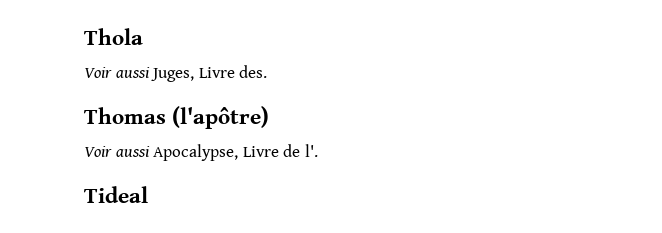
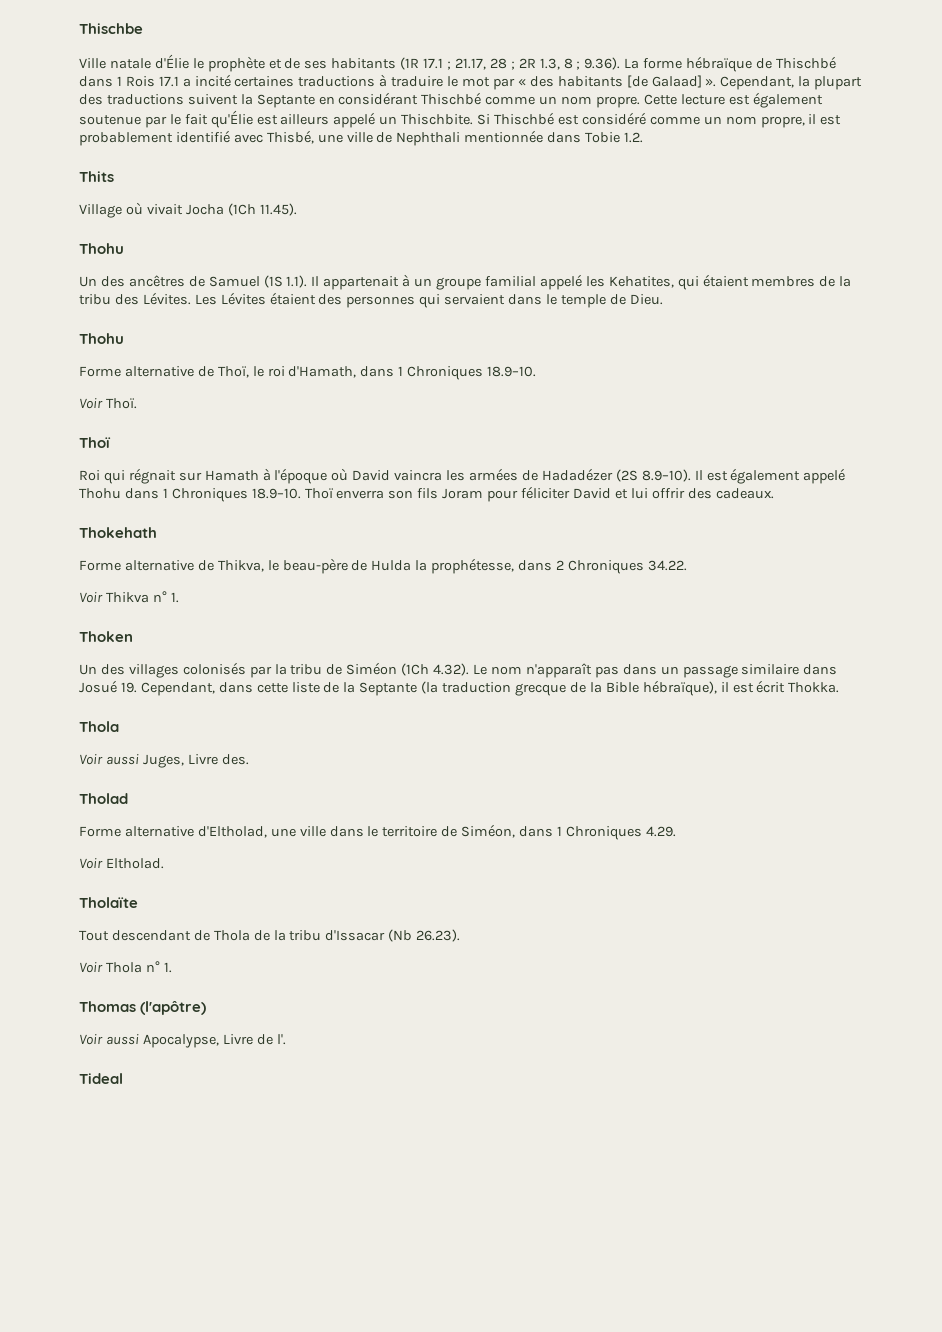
(84, 36) none -> [79,23,143,34] [79,54,836,72] [79,74,863,90] [79,92,823,108] [79,110,842,128] [79,130,644,146] [79,171,114,182] [79,202,297,218] [79,243,124,254] [79,274,852,290] [79,292,663,308] [79,333,124,344] [79,366,537,380] [79,398,137,409] [79,437,111,448] [79,468,846,484] [79,486,774,502] [79,527,157,538] [79,558,687,574] [79,591,179,603] [79,631,133,642] [79,662,838,678] [79,680,840,696] Thischbe // Ville natale d'Élie le prophète et de ses habitants (1R 17.1 ; 21.17, 28 ; 2R 1.3, 8 ; 9.36). La forme hébraïque de Thischbé dans 1 Rois 17.1 a incité certaines traductions à traduire le mot par « des habitants [de Galaad] ». Cependant, la plupart des traductions suivent la Septante en considérant Thischbé comme un nom propre. Cette lecture est également soutenue par le fait qu'Élie est ailleurs appelé un Thischbite. Si Thischbé est considéré comme un nom propre, il est probablement identifié avec Thisbé, une ville de Nephthali mentionnée dans Tobie 1.2. // Thits // Village où vivait Jocha (1Ch 11.45). // Thohu // Un des ancêtres de Samuel (1S 1.1). Il appartenait à un groupe familial appelé les Kehatites, qui étaient membres de la tribu des Lévites. Les Lévites étaient des personnes qui servaient dans le temple de Dieu. // Thohu // Forme alternative de Thoï, le roi d'Hamath, dans 1 Chroniques 18.9–10. // Voir Thoï. // Thoï // Roi qui régnait sur Hamath à l'époque où David vaincra les armées de Hadadézer (2S 8.9–10). Il est également appelé Thohu dans 1 Chroniques 18.9–10. Thoï enverra son fils Joram pour féliciter David et lui offrir des cadeaux. // Thokehath // Forme alternative de Thikva, le beau-père de Hulda la prophétesse, dans 2 Chroniques 34.22. // Voir Thikva n° 1. // Thoken // Un des villages colonisés par la tribu de Siméon (1Ch 4.32). Le nom n'apparaît pas dans un passage similaire dans Josué 19. Cependant, dans cette liste de la Septante (la traduction grecque de la Bible hébraïque), il est écrit Thokka. //
(268, 71) none -> [79,793,128,804] [79,824,676,840] [79,858,164,869] [79,897,138,908] [79,929,461,942] [79,961,172,973] // Tholad // Forme alternative d'Eltholad, une ville dans le territoire de Siméon, dans 1 Chroniques 4.29. // Voir Eltholad. // Tholaïte // Tout descendant de Thola de la tribu d'Issacar (Nb 26.23). // Voir Thola n° 1.

